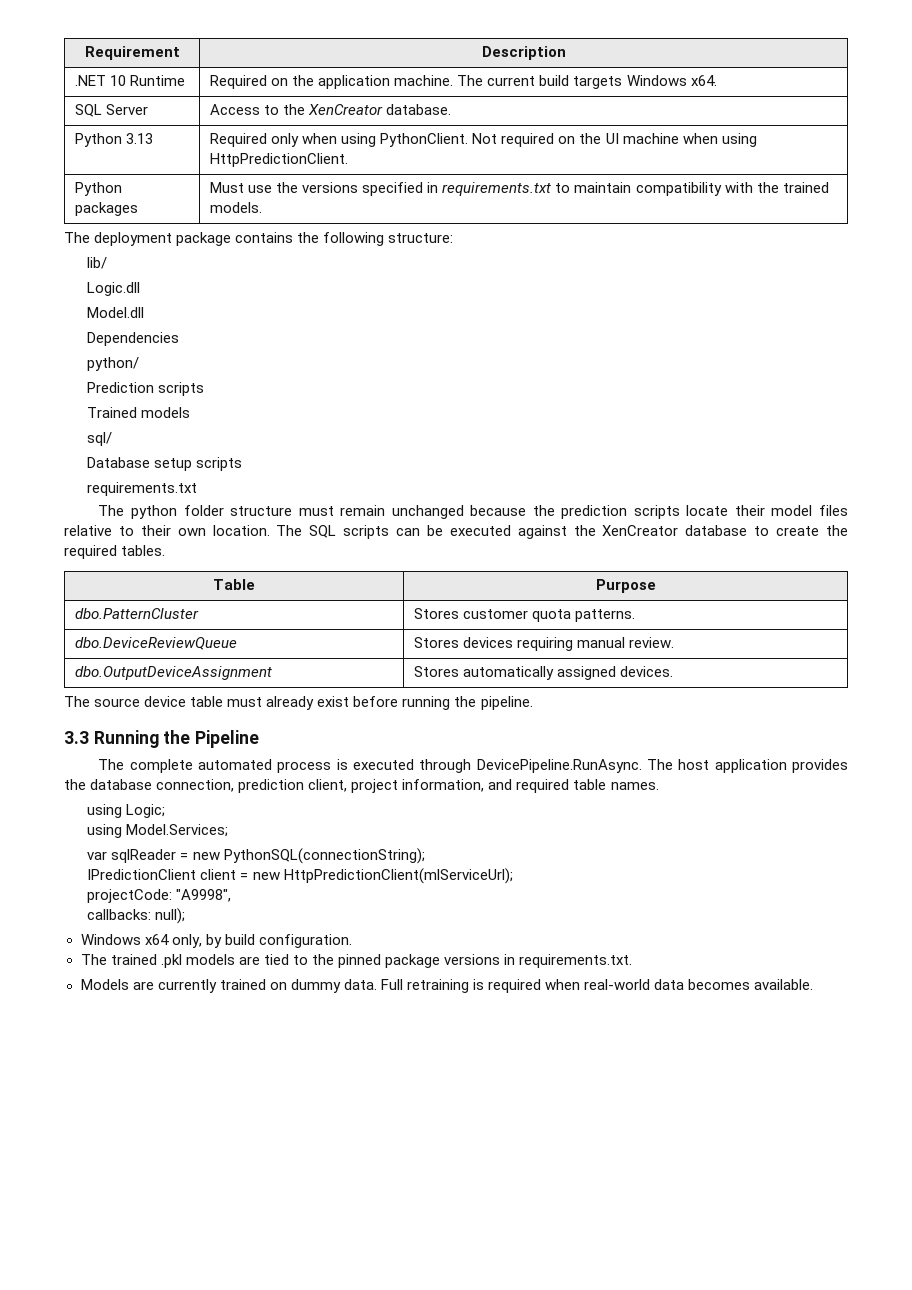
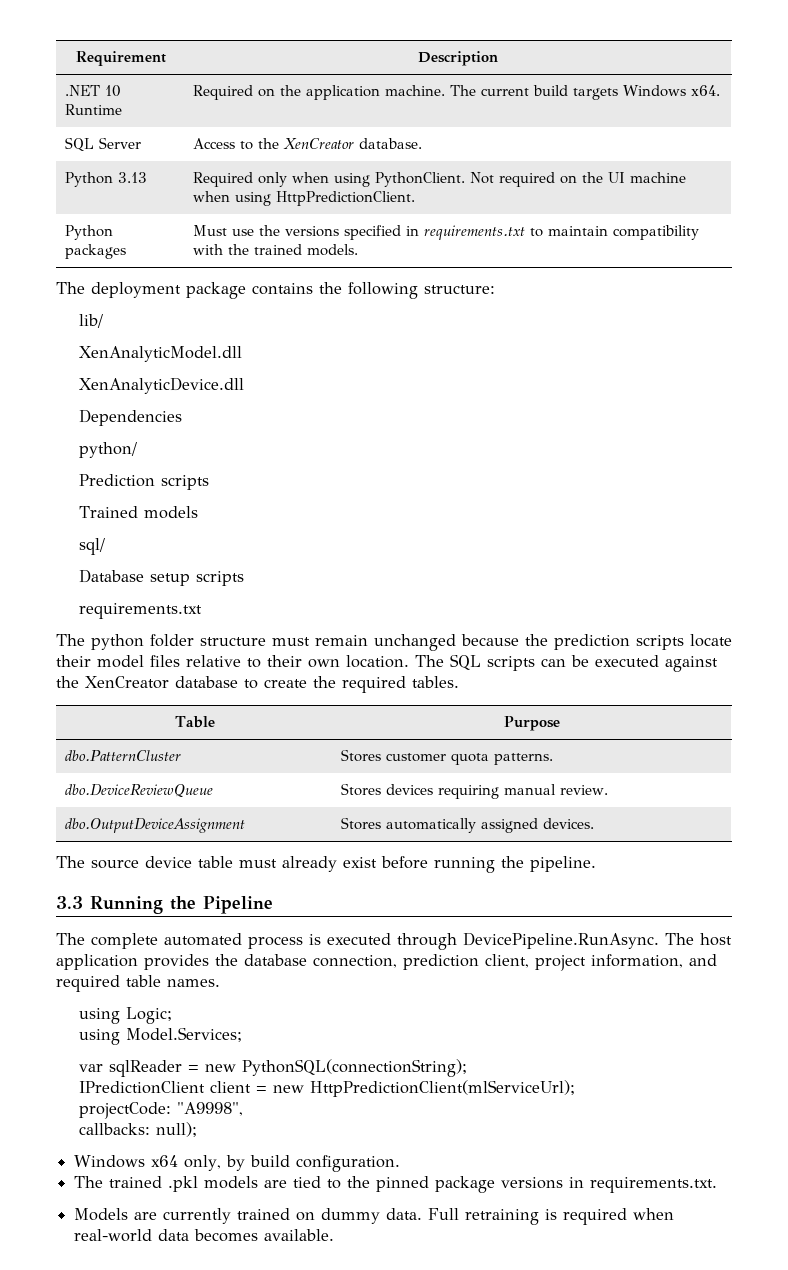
[87,282,141,296] [87,307,145,318] Logic.dll // Model.dll -> [79,346,243,362] [79,377,245,394] XenAnalyticModel.dll // XenAnalyticDevice.dll

